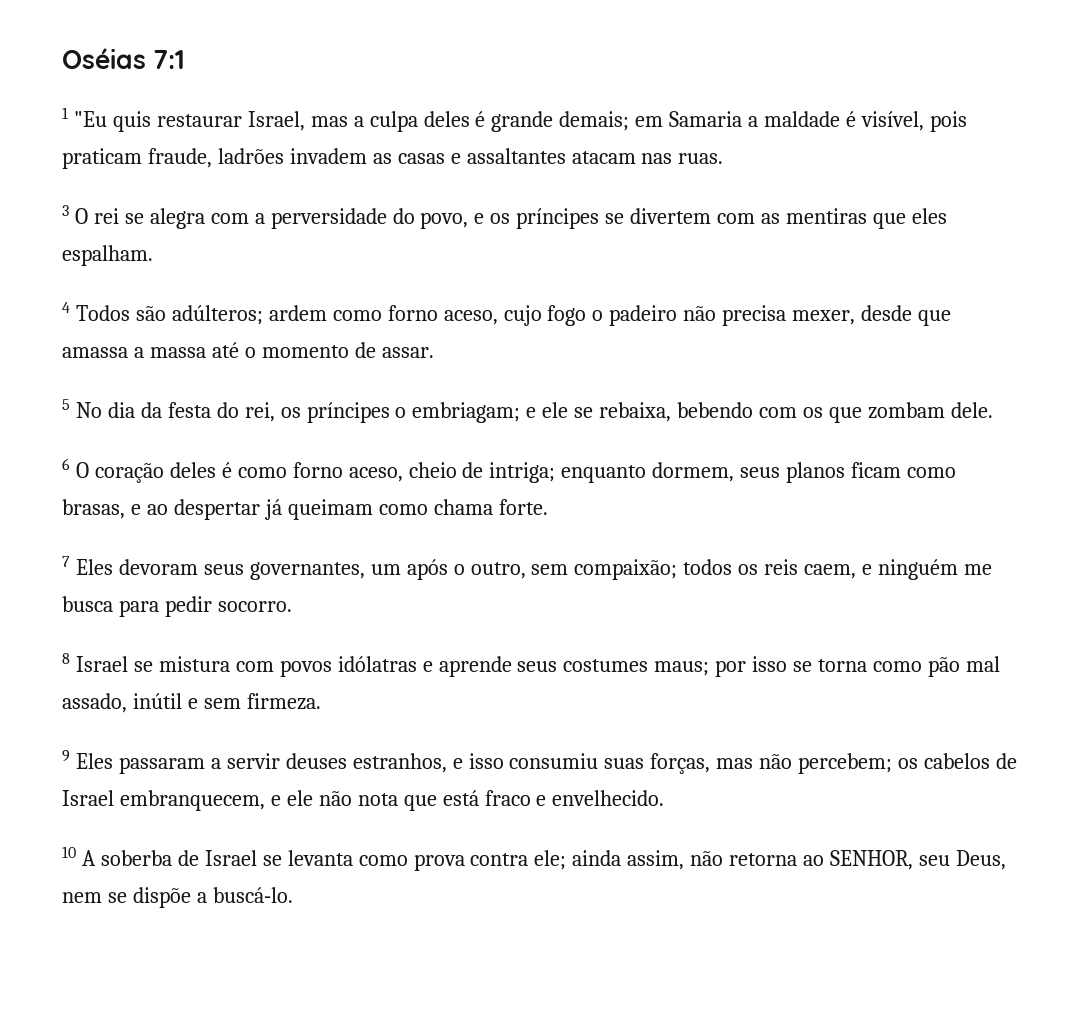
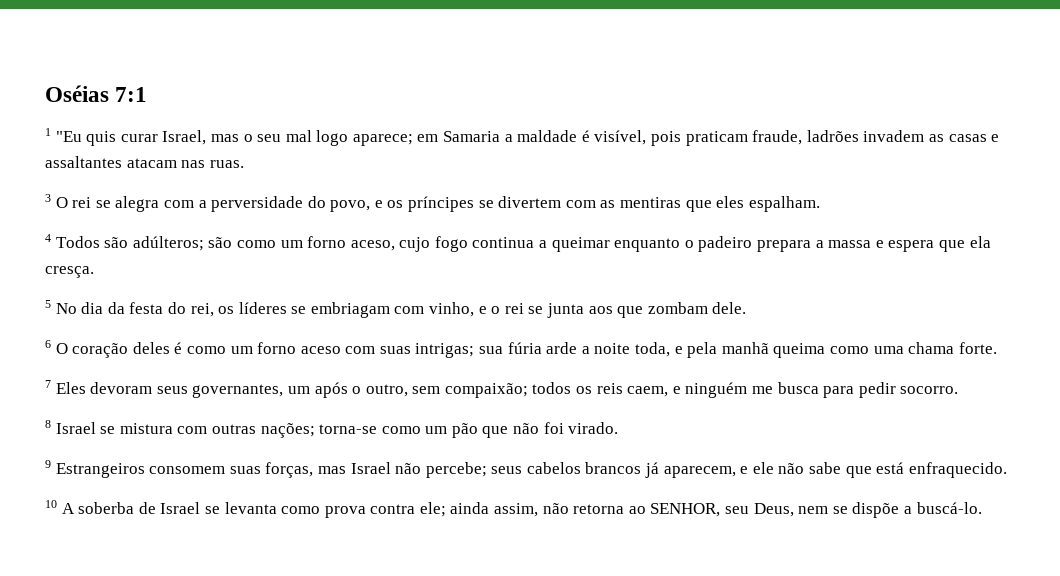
[156,114,242,127] restaurar -> [120,134,158,142] curar
[353,111,630,132] a culpa deles é grande demais; -> [243,130,413,146] o seu mal logo aparece;
[268,305,382,321] ardem como -> [208,237,303,248] são como um
[592,305,952,326] [62,342,434,358] o padeiro não precisa mexer, desde que amassa a massa até o momento de assar. -> [472,236,991,252] [45,266,94,278] continua a queimar enquanto o padeiro prepara a massa e espera que ela cresça.
[306,402,823,423] príncipes o embriagam; e ele se rebaixa, bebendo com os -> [238,302,613,318] líderes se embriagam com vinho, e o rei se junta aos
[292,462,957,483] [62,499,428,520] forno aceso, cheio de intriga; enquanto dormem, seus planos ficam como brasas, e ao despertar já queimam como -> [230,342,904,358] um forno aceso com suas intrigas; sua fúria arde a noite toda, e pela manhã queima como uma
[279,656,1000,677] [62,693,321,713] [62,750,1017,774] [62,790,265,811] povos idólatras e aprende seus costumes maus; por isso se torna como pão mal assado, inútil e sem firmeza. // 9 Eles passaram a servir deuses estranhos, e isso consumiu suas forças, mas não percebem; os cabelos de Israel embranquecem, -> [211,422,619,438] [45,460,736,478] outras nações; torna‑se como um pão que não foi virado. // 9 Estrangeiros consomem suas forças, mas Israel não percebe; seus cabelos brancos já aparecem,
[357,793,398,806] nota -> [809,462,842,474] sabe
[484,790,665,806] fraco e envelhecido. -> [908,462,1007,478] enfraquecido.

